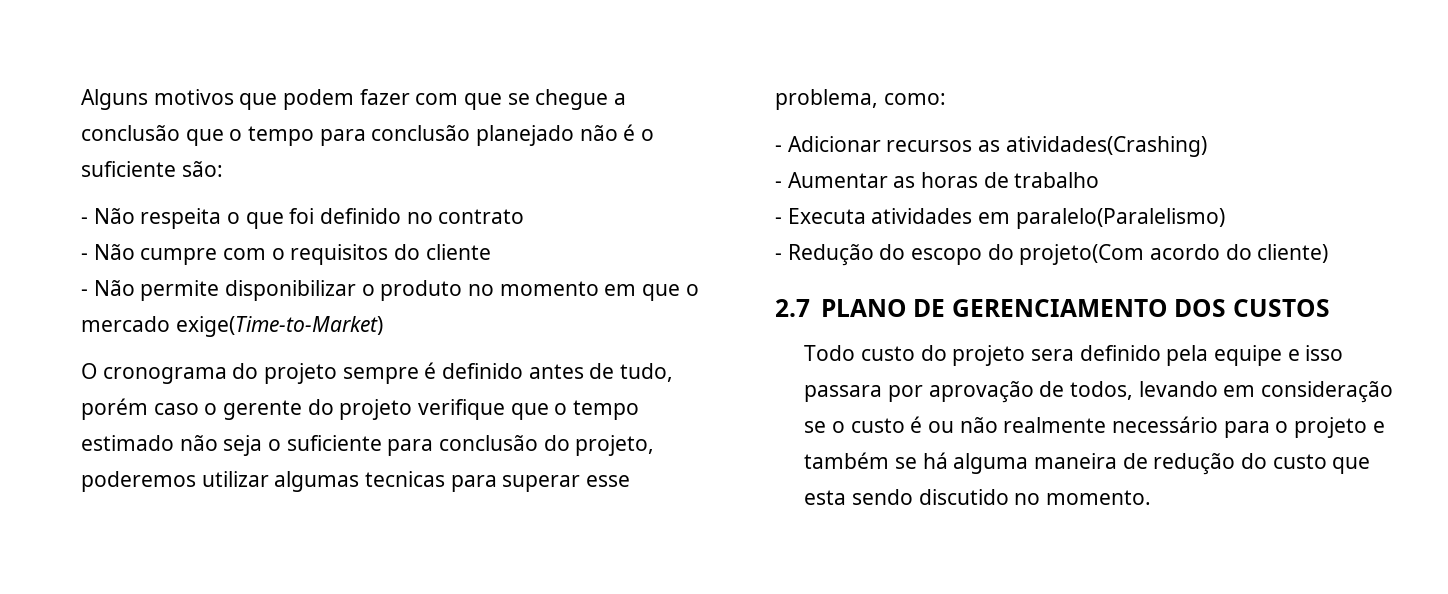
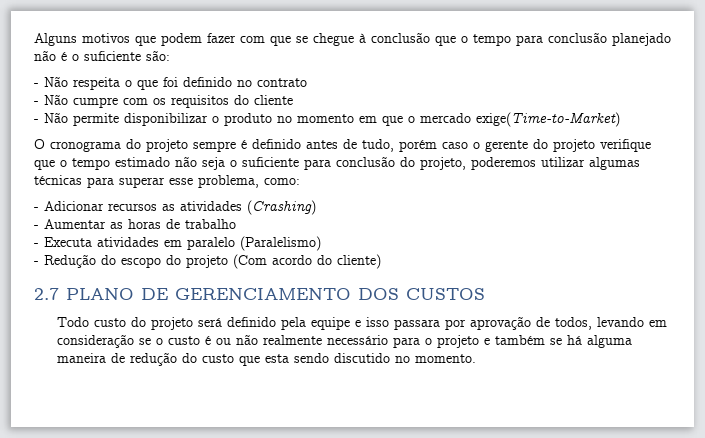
[614,93,627,105] a -> [359,33,366,43] à
[271,248,285,260] o -> [153,98,166,105] os
[365,471,446,487] tecnicas -> [34,175,82,185] técnicas
[1005,136,1207,157] atividades(Crashing) -> [180,200,316,215] atividades (Crashing)
[1015,208,1225,229] paralelo(Paralelismo) -> [187,236,321,251] paralelo (Paralelismo)
[1019,244,1145,265] projeto(Com -> [186,254,267,269] projeto (Com
[1031,349,1075,361] sera -> [197,318,222,327] será

